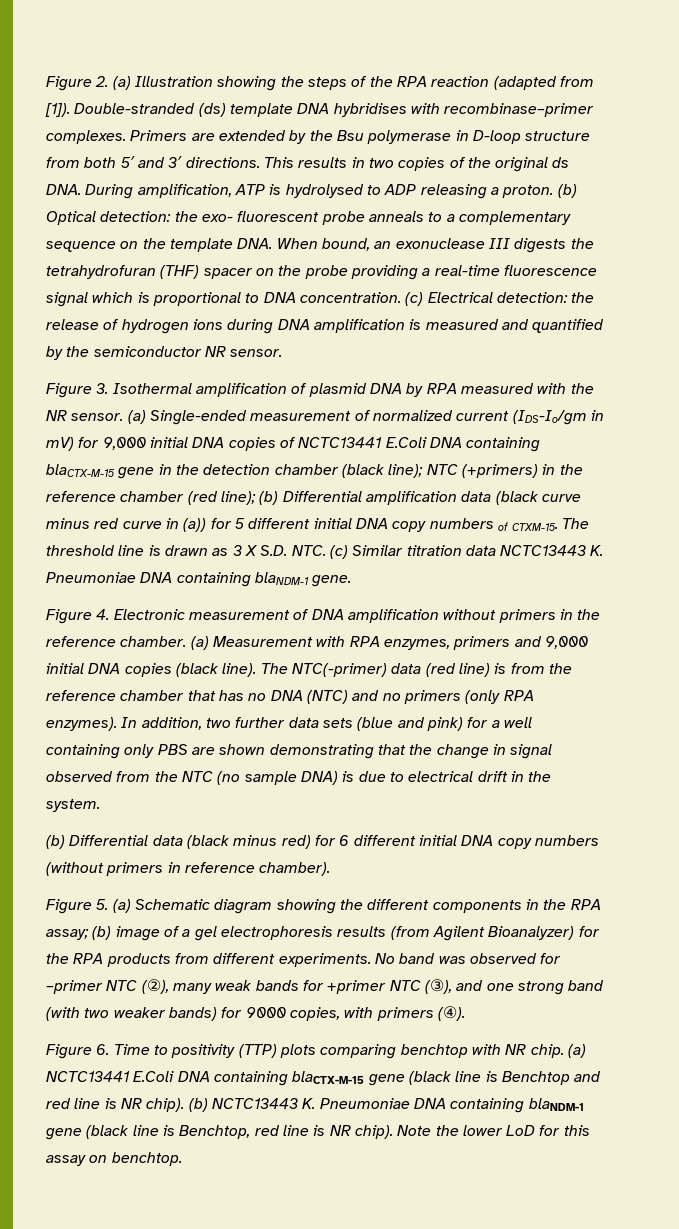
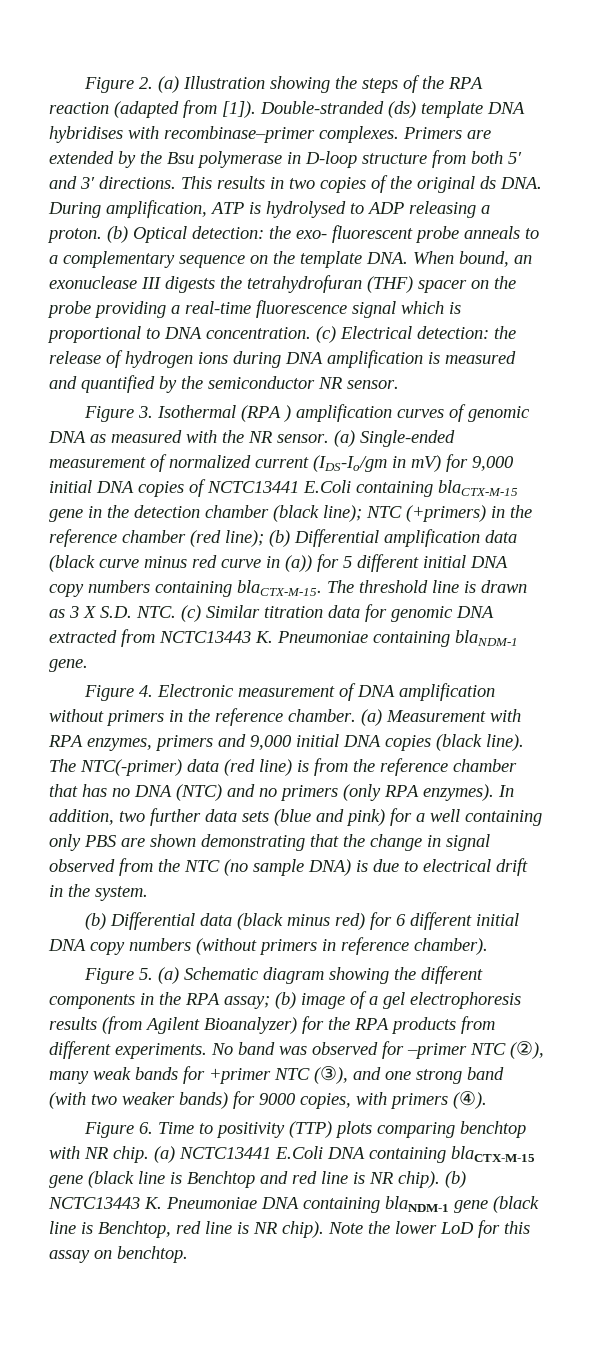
[195,383,457,397] amplification of plasmid DNA by RPA -> [240,404,530,422] [48,431,106,443] (RPA ) amplification curves of genomic DNA as
[429,437,462,448] DNA -> (351, 486) none
[497,522,559,531] of CTXM-15. -> [155,580,322,597] containing blaCTX-M-15.
[500,545,604,556] [46,572,173,583] NCTC13443 K. Pneumoniae DNA -> [365,604,494,622] [49,629,368,647] for genomic DNA extracted from NCTC13443 K. Pneumoniae

